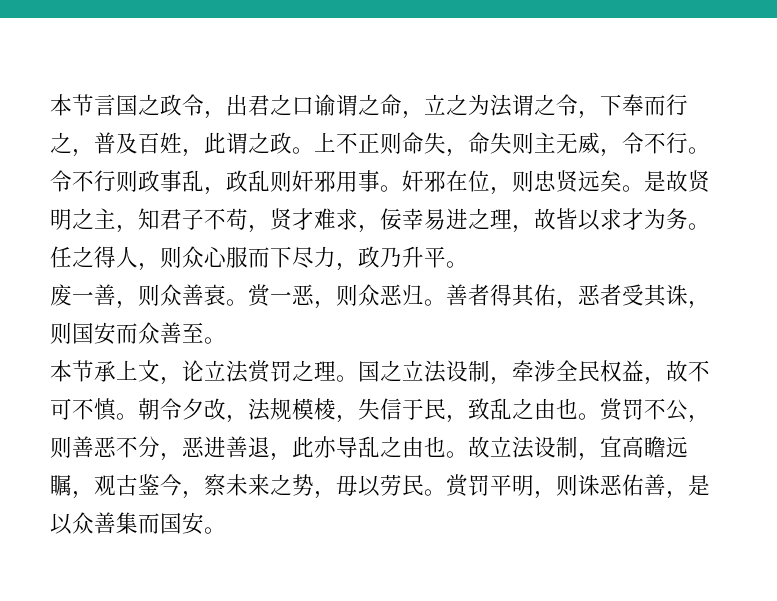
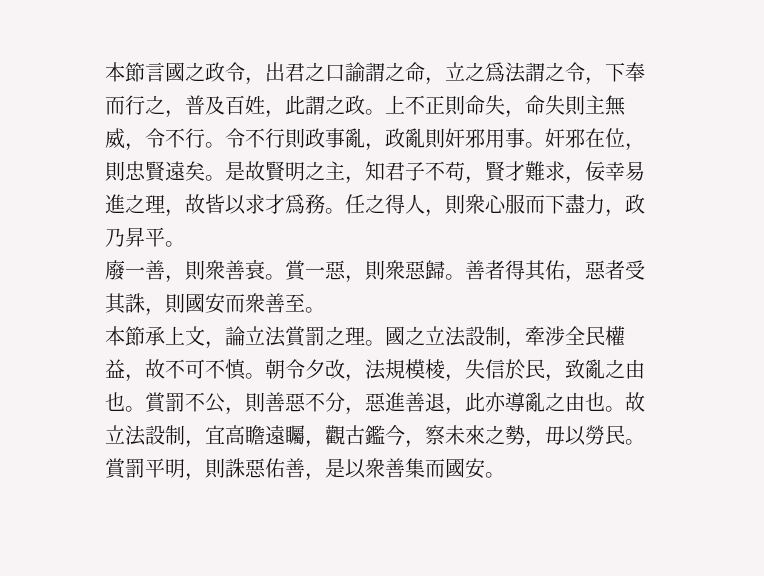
[50,94,138,116] 本节言国 -> [105,62,185,82] 本節言國
[314,94,358,116] 谕谓 -> [345,62,385,82] 諭謂
[468,94,534,117] 为法谓 -> [485,62,545,83] 爲法謂
[226,132,248,154] 谓 -> [305,95,325,115] 謂
[380,132,402,154] 则 -> [445,95,465,116] 則
[512,132,578,154] 则主无 -> [565,95,626,116] 則主無
[116,170,292,195] 则政事乱，政乱则 -> [285,128,445,151] 則政事亂，政亂則
[512,170,600,193] 则忠贤远 -> [105,161,185,182] 則忠賢遠
[688,170,711,193] 贤 -> [265,161,286,182] 賢
[270,208,336,231] 贤才难 -> [485,161,545,182] 賢才難
[446,208,468,230] 进 -> [105,194,125,214] 進
[644,208,688,230] 为务 -> [285,194,325,214] 爲務
[160,246,204,268] 则众 -> [445,194,485,215] 則衆
[292,247,314,269] 尽 -> [565,194,585,213] 盡
[402,246,424,268] 升 -> [125,227,145,247] 昇
[50,284,710,309] [50,322,160,345] 废一善，则众善衰。赏一恶，则众恶归。善者得其佑，恶者受其诛，则国安而众 -> [105,260,645,283] [105,293,265,316] 廢一善，則衆善衰。賞一惡，則衆惡歸。善者得其佑，惡者受其誅，則國安而衆
[72,360,94,382] 节 -> [125,326,145,346] 節
[182,360,622,385] 论立法赏罚之理。国之立法设制，牵涉全民权 -> [225,326,625,349] 論立法賞罰之理。國之立法設制，牽涉全民權
[270,398,292,420] 规 -> [385,359,405,379] 規
[402,398,710,423] [50,436,226,461] 于民，致乱之由也。赏罚不公，则善恶不分，恶进 -> [505,359,645,382] [105,392,405,415] 於民，致亂之由也。賞罰不公，則善惡不分，惡進
[336,436,380,458] 导乱 -> [505,392,545,412] 導亂
[534,436,556,458] 设 -> [145,425,165,445] 設
[666,436,688,458] [50,474,710,499] [50,512,182,535] 远瞩，观古鉴今，察未来之势，毋以劳民。赏罚平明，则诛恶佑善，是以众善集而国 -> [265,425,645,448] [105,458,465,481] 遠矚，觀古鑑今，察未來之勢，毋以勞民。賞罰平明，則誅惡佑善，是以衆善集而國

